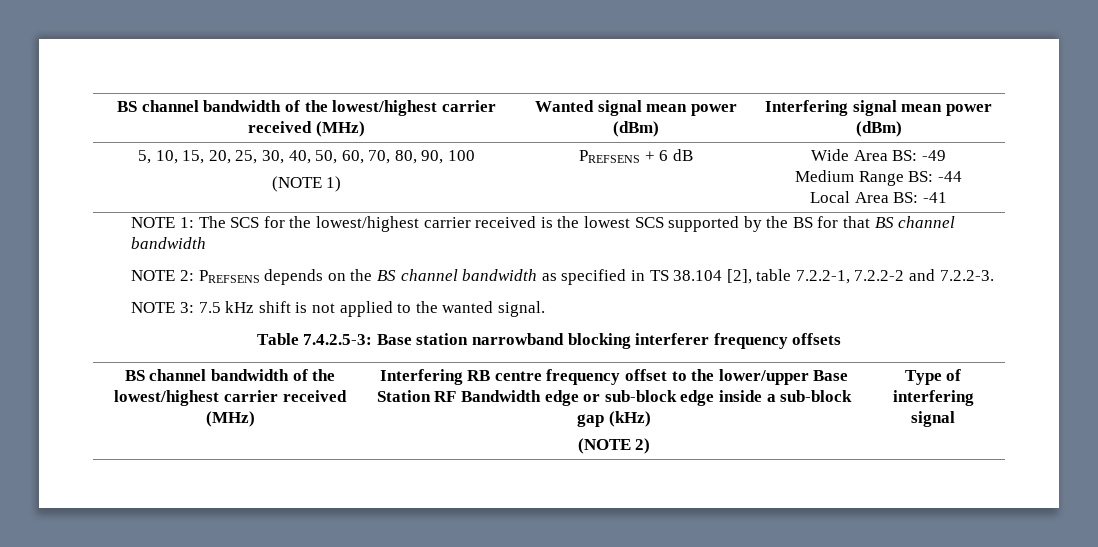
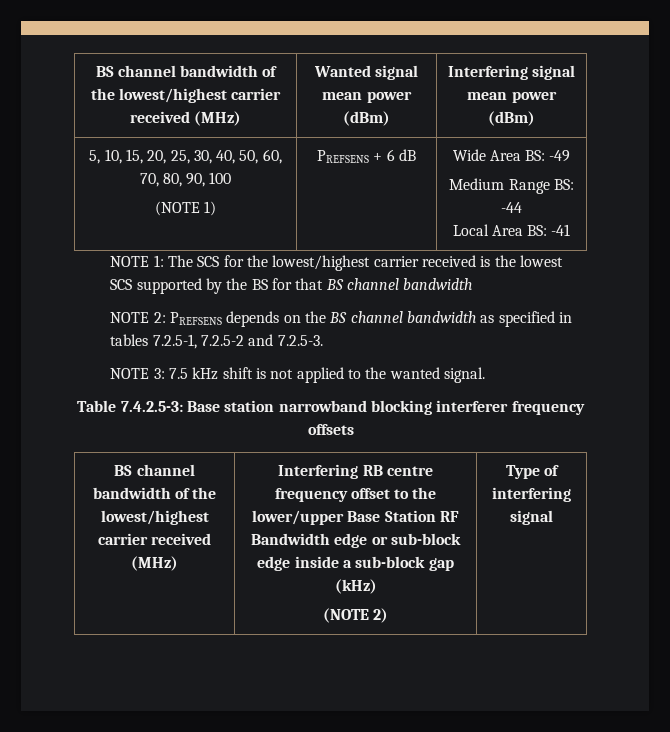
[649,269,994,284] TS 38.104 [2], table 7.2.2-1, 7.2.2-2 and 7.2.2-3. -> [110,334,323,349] tables 7.2.5-1, 7.2.5-2 and 7.2.5-3.

